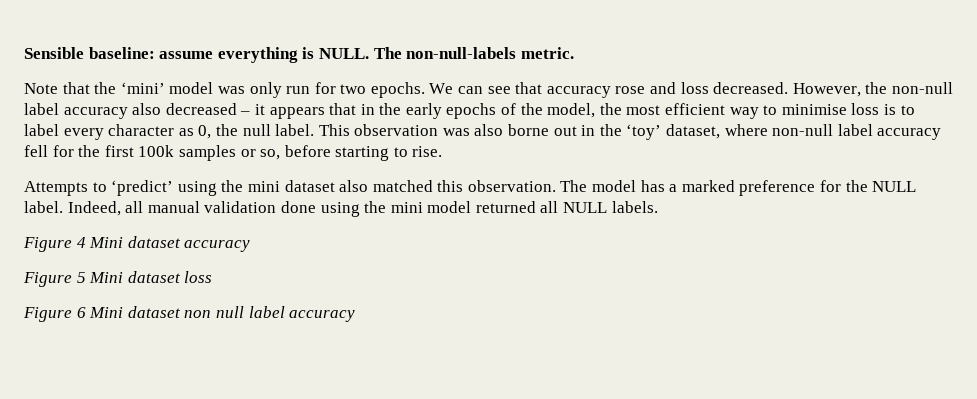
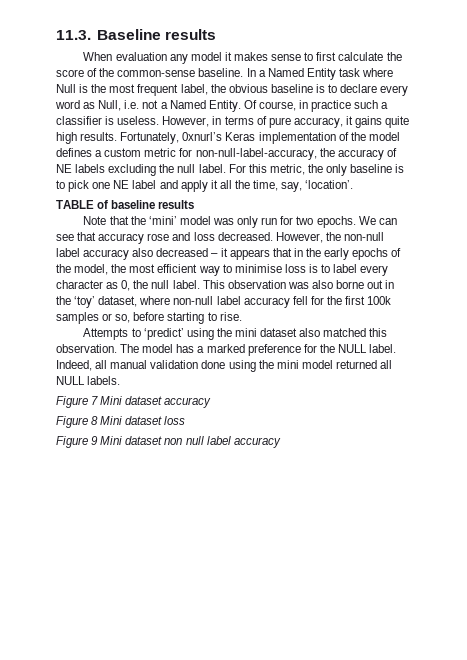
[24,47,574,63] Sensible baseline: assume everything is NULL. The non-null-labels metric. -> [56,29,216,40] [83,52,402,64] [56,68,394,80] [56,84,409,96] [55,100,389,112] [56,116,410,128] [56,132,400,144] [56,148,397,160] [56,164,405,176] [56,180,354,192] [56,200,195,209] 11.3. Baseline results // When evaluation any model it makes sense to first calculate the score of the common-sense baseline. In a Named Entity task where Null is the most frequent label, the obvious baseline is to declare every word as Null, i.e. not a Named Entity. Of course, in practice such a classifier is useless. However, in terms of pure accuracy, it gains quite high results. Fortunately, 0xnurl’s Keras implementation of the model defines a custom metric for non-null-label-accuracy, the accuracy of NE labels excluding the null label. For this metric, the only baseline is to pick one NE label and apply it all the time, say, ‘location’. // TABLE of baseline results
[76,237,86,248] 4 -> [91,396,99,405] 7
[76,272,86,283] 5 -> [91,416,99,425] 8
[76,307,86,318] 6 -> [91,436,99,445] 9

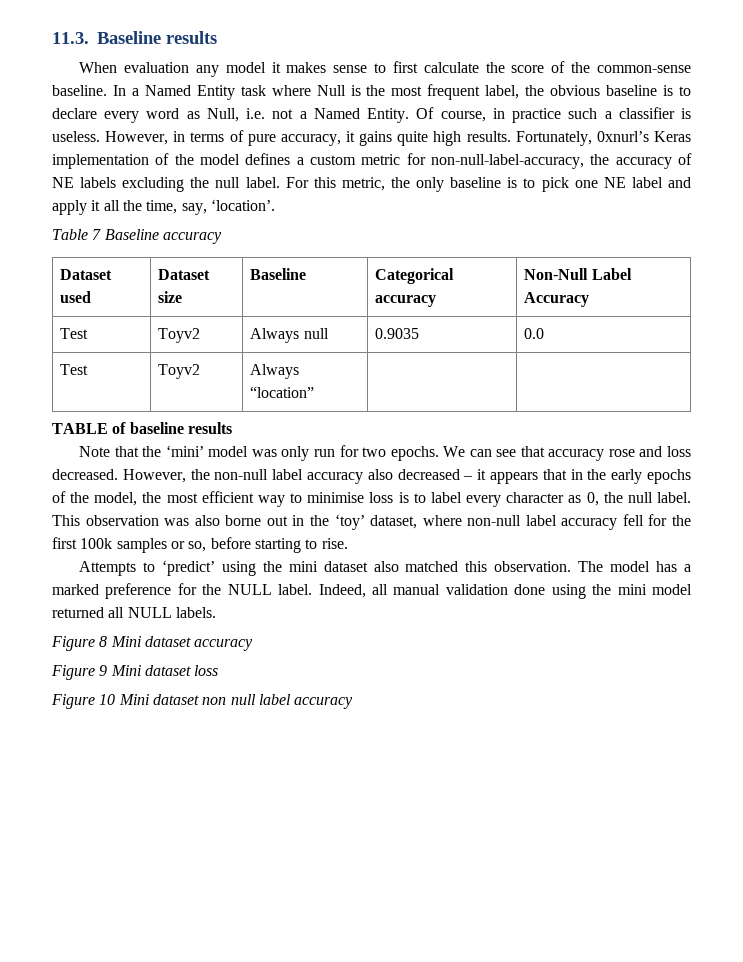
(354, 184) none -> [52,229,222,244] [60,269,113,280] [60,291,92,303] [158,269,211,280] [158,291,183,303] [250,268,307,280] [375,268,455,284] [375,295,437,307] [524,268,632,280] [524,292,590,307] [60,328,89,339] [158,328,201,343] [250,328,329,343] [375,328,420,339] [524,328,545,339] [60,364,89,375] [158,364,201,379] [250,364,300,379] [250,386,315,398] // Table 7 Baseline accuracy // Dataset used | Dataset size | Baseline | Categorical accuracy | Non-Null Label Accuracy // Test | Toyv2 | Always null | 0.9035 | 0.0 // Test | Toyv2 | Always “location” | |
[91,396,99,405] 7 -> [99,636,108,647] 8
[91,416,99,425] 8 -> [99,665,108,676] 9
[91,436,99,445] 9 -> [99,694,116,705] 10

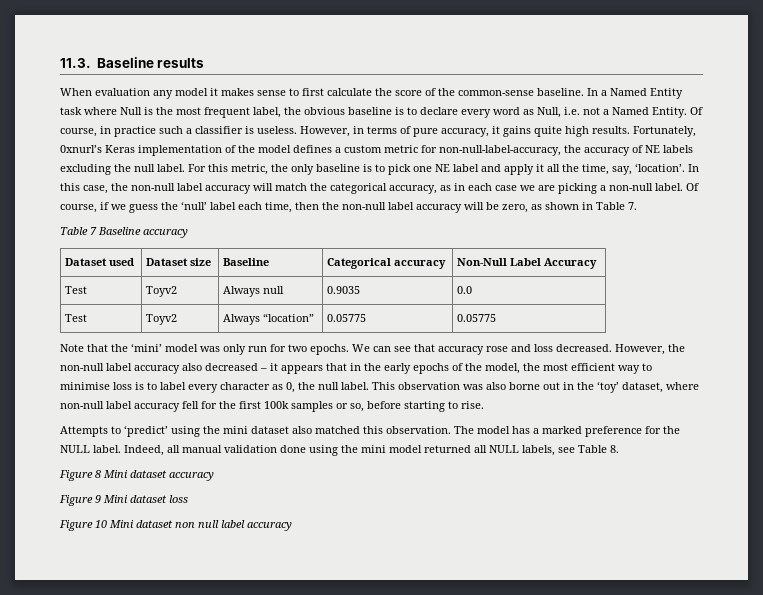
(275, 205) none -> [688,164,699,172] [60,183,699,194] [60,201,637,213] In this case, the non-null label accuracy will match the categorical accuracy, as in each case we are picking a non-null label. Of course, if we guess the ‘null’ label each time, then the non-null label accuracy will be zero, as shown in Table 7.
[52,422,232,434] | // TABLE of baseline results -> [327,314,367,322] [457,314,497,322] 0.05775 | 0.05775
[175,607,216,618] labels. -> [522,445,619,456] labels, see Table 8.

